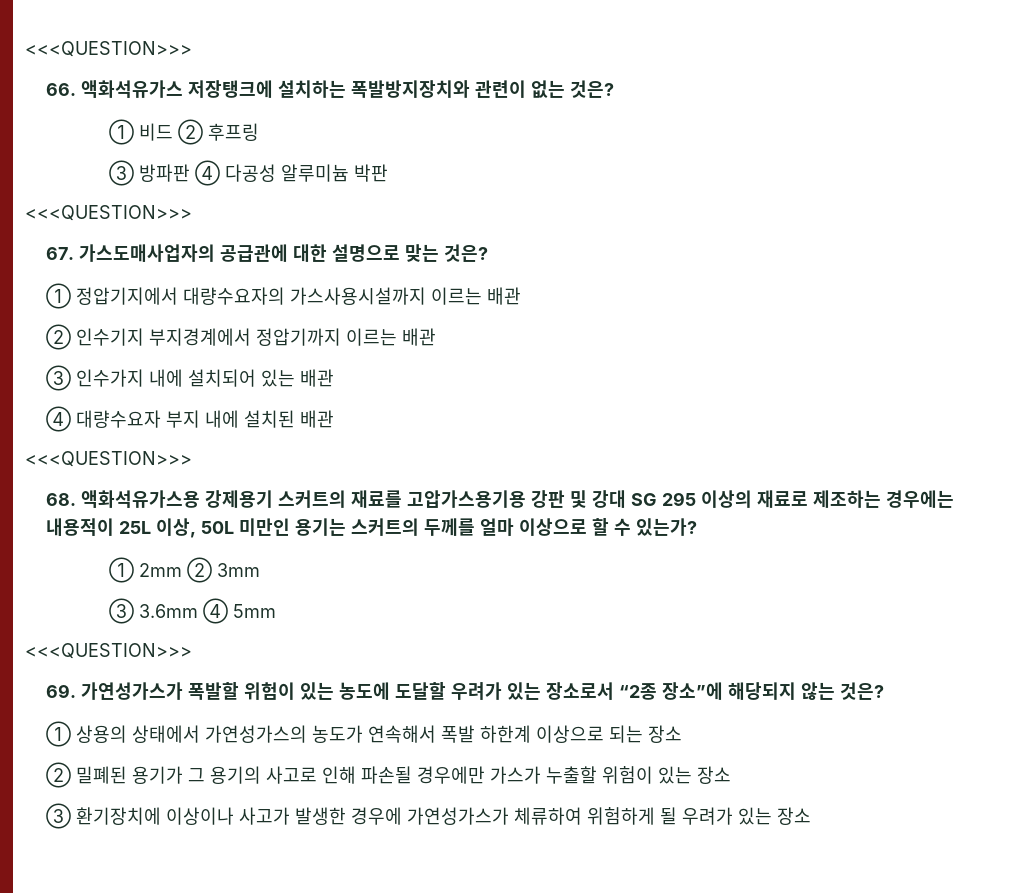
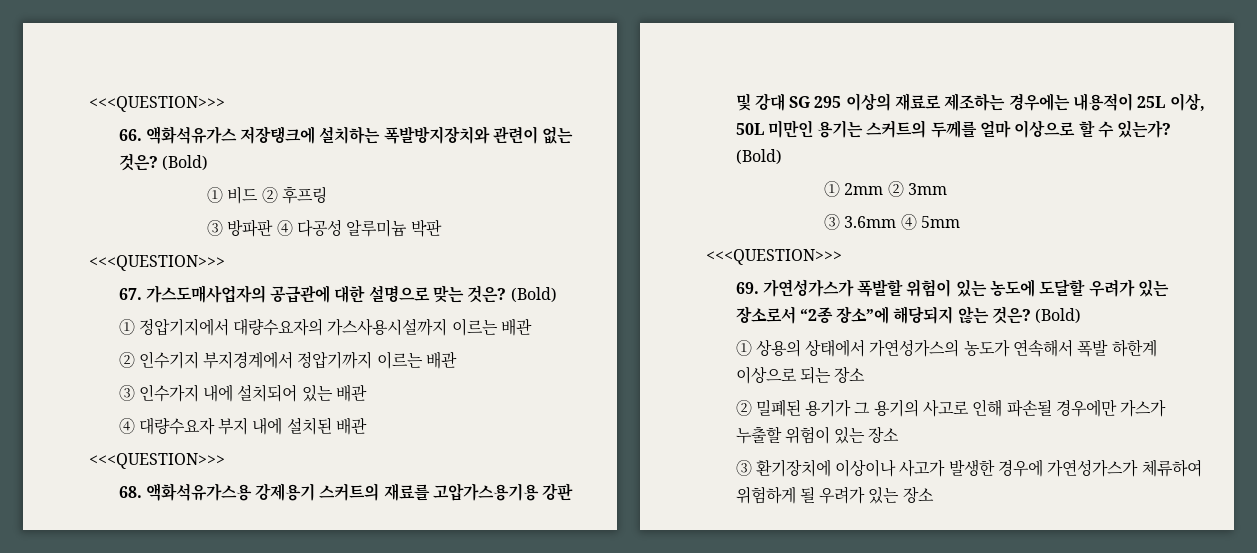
(615, 89) none -> [161,155,208,171] (Bold)
(489, 253) none -> [510,287,557,303] (Bold)
(698, 527) none -> [735,149,782,165] (Bold)
(885, 691) none -> [1035,308,1082,324] (Bold)

